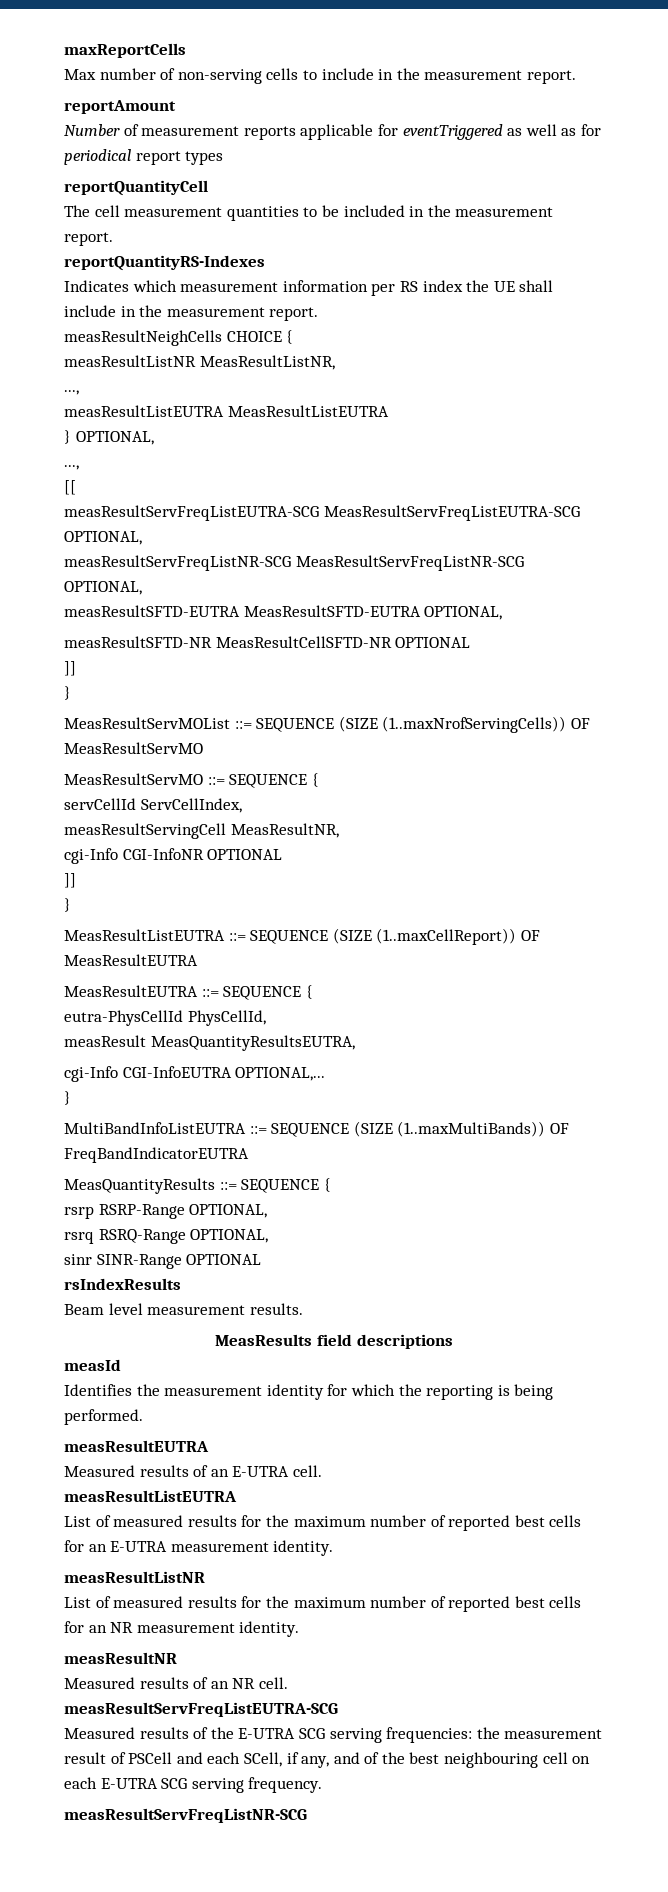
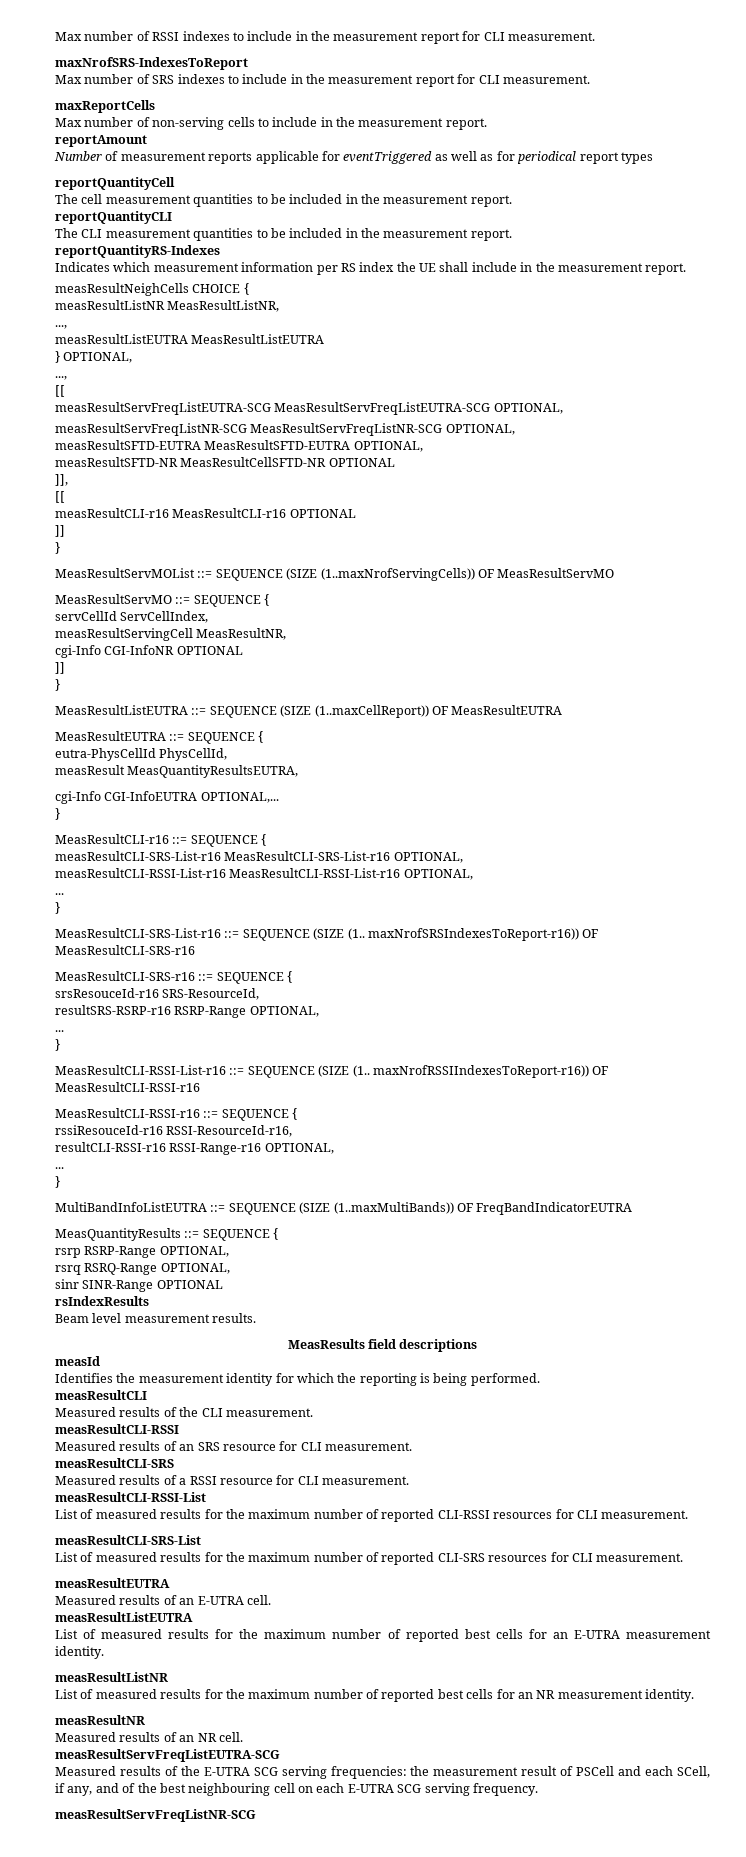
(64, 50) none -> [55,31,595,44] [55,57,248,70] [55,74,590,87] Max number of RSSI indexes to include in the measurement report for CLI measurement. // maxNrofSRS-IndexesToReport // Max number of SRS indexes to include in the measurement report for CLI measurement. //
(113, 239) none -> [55,211,172,224] [55,228,512,241] // reportQuantityCLI // The CLI measurement quantities to be included in the measurement report.
(471, 642) none -> [55,474,68,486] [55,491,65,503] [55,508,356,518] // ]], // [[ // measResultCLI-r16 MeasResultCLI-r16 OPTIONAL
(71, 1098) none -> [55,834,267,847] [55,851,463,863] [55,868,473,880] [55,893,64,895] [55,902,60,914] [55,928,599,941] [55,945,195,955] [55,971,293,984] [55,988,260,1000] [55,1005,319,1018] [55,1030,64,1032] [55,1039,60,1051] [55,1065,609,1078] [55,1082,200,1092] [55,1108,298,1121] [55,1125,293,1137] [55,1142,334,1155] [55,1167,64,1169] [55,1176,60,1188] // MeasResultCLI-r16 ::= SEQUENCE { // measResultCLI-SRS-List-r16 MeasResultCLI-SRS-List-r16 OPTIONAL, // measResultCLI-RSSI-List-r16 MeasResultCLI-RSSI-List-r16 OPTIONAL, // ... // } // MeasResultCLI-SRS-List-r16 ::= SEQUENCE (SIZE (1.. maxNrofSRSIndexesToReport-r16)) OF MeasResultCLI-SRS-r16 // MeasResultCLI-SRS-r16 ::= SEQUENCE { // srsResouceId-r16 SRS-ResourceId, // resultSRS-RSRP-r16 RSRP-Range OPTIONAL, // ... // } // MeasResultCLI-RSSI-List-r16 ::= SEQUENCE (SIZE (1.. maxNrofRSSIIndexesToReport-r16)) OF MeasResultCLI-RSSI-r16 // MeasResultCLI-RSSI-r16 ::= SEQUENCE { // rssiResouceId-r16 RSSI-ResourceId-r16, // resultCLI-RSSI-r16 RSSI-Range-r16 OPTIONAL, // ... // }
(143, 1417) none -> [55,1390,147,1400] [55,1407,313,1417] [55,1424,179,1434] [55,1441,412,1451] [55,1458,174,1468] [55,1475,409,1485] [55,1492,206,1502] [55,1509,689,1522] [55,1535,201,1545] [55,1552,684,1565] // measResultCLI // Measured results of the CLI measurement. // measResultCLI-RSSI // Measured results of an SRS resource for CLI measurement. // measResultCLI-SRS // Measured results of a RSSI resource for CLI measurement. // measResultCLI-RSSI-List // List of measured results for the maximum number of reported CLI-RSSI resources for CLI measurement. // measResultCLI-SRS-List // List of measured results for the maximum number of reported CLI-SRS resources for CLI measurement.

